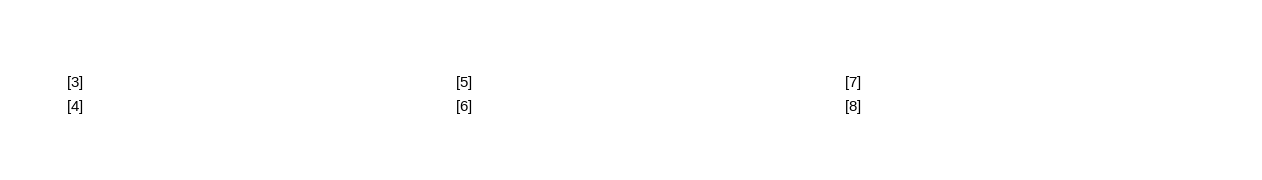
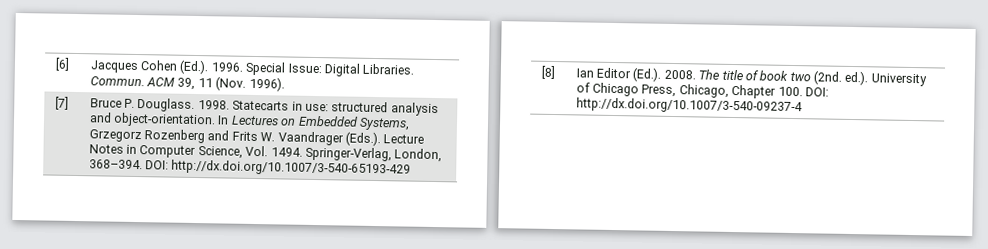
[67,76,83,90] [67,100,83,114] [456,76,472,90] [456,100,472,114] [845,76,861,90] [845,100,861,114] [3] // [4] // [5] // [6] // [7] // [8] -> [54,57,70,71] [89,59,415,77] [89,76,285,92] [54,96,69,110] [89,98,439,117] [88,112,410,131] [88,129,425,147] [88,144,443,163] [88,159,412,177] [540,65,555,80] [575,67,927,87] [575,82,829,99] [575,97,803,115] [6] | Jacques Cohen (Ed.). 1996. Special Issue: Digital Libraries. Commun. ACM 39, 11 (Nov. 1996). // [7] | Bruce P. Douglass. 1998. Statecarts in use: structured analysis and object-orientation. In Lectures on Embedded Systems, Grzegorz Rozenberg and Frits W. Vaandrager (Eds.). Lecture Notes in Computer Science, Vol. 1494. Springer-Verlag, London, 368–394. DOI: http://dx.doi.org/10.1007/3-540-65193-429 // [8] | Ian Editor (Ed.). 2008. The title of book two (2nd. ed.). University of Chicago Press, Chicago, Chapter 100. DOI: http://dx.doi.org/10.1007/3-540-09237-4

